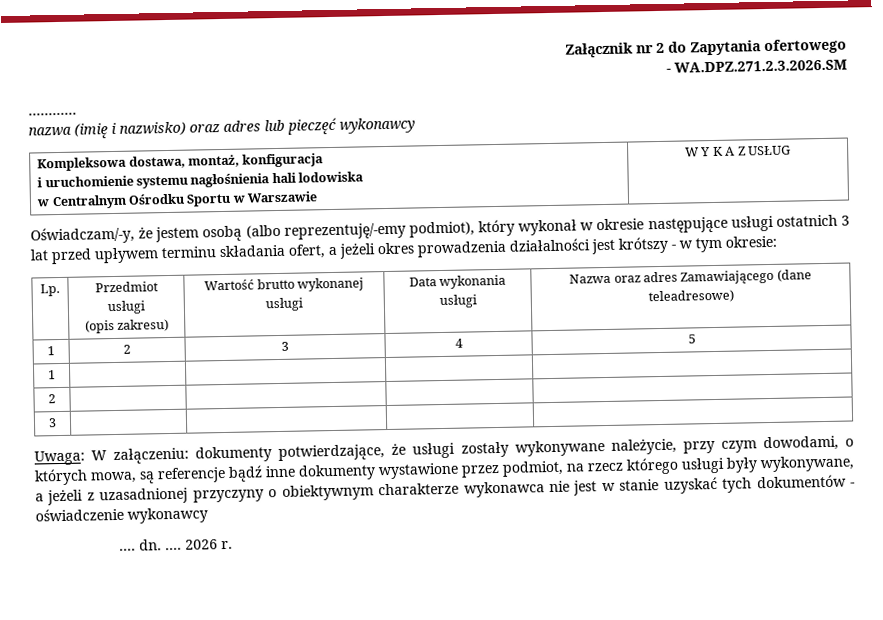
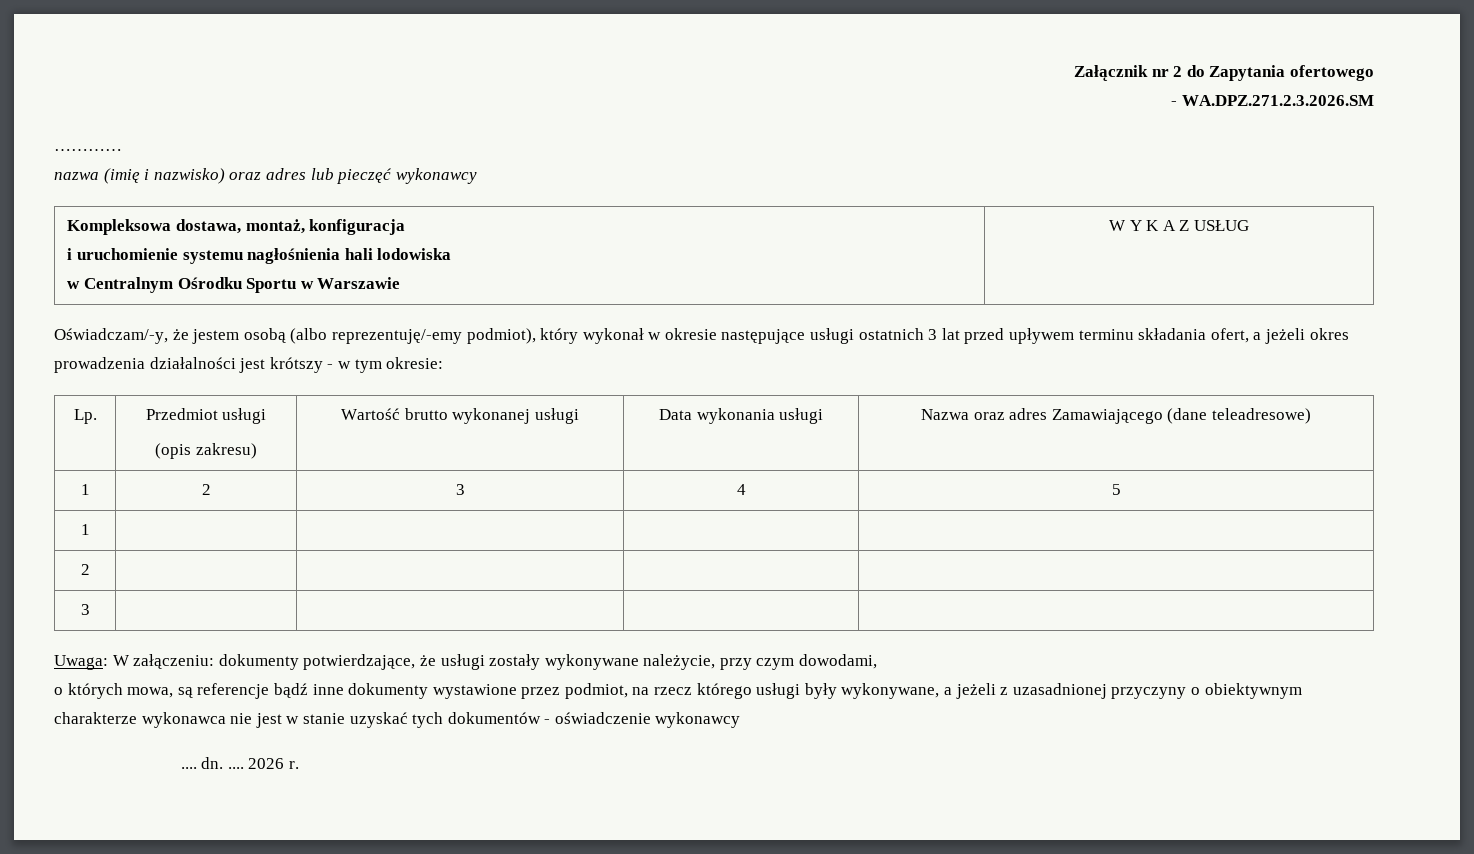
(839, 443) none -> (878, 661) //

